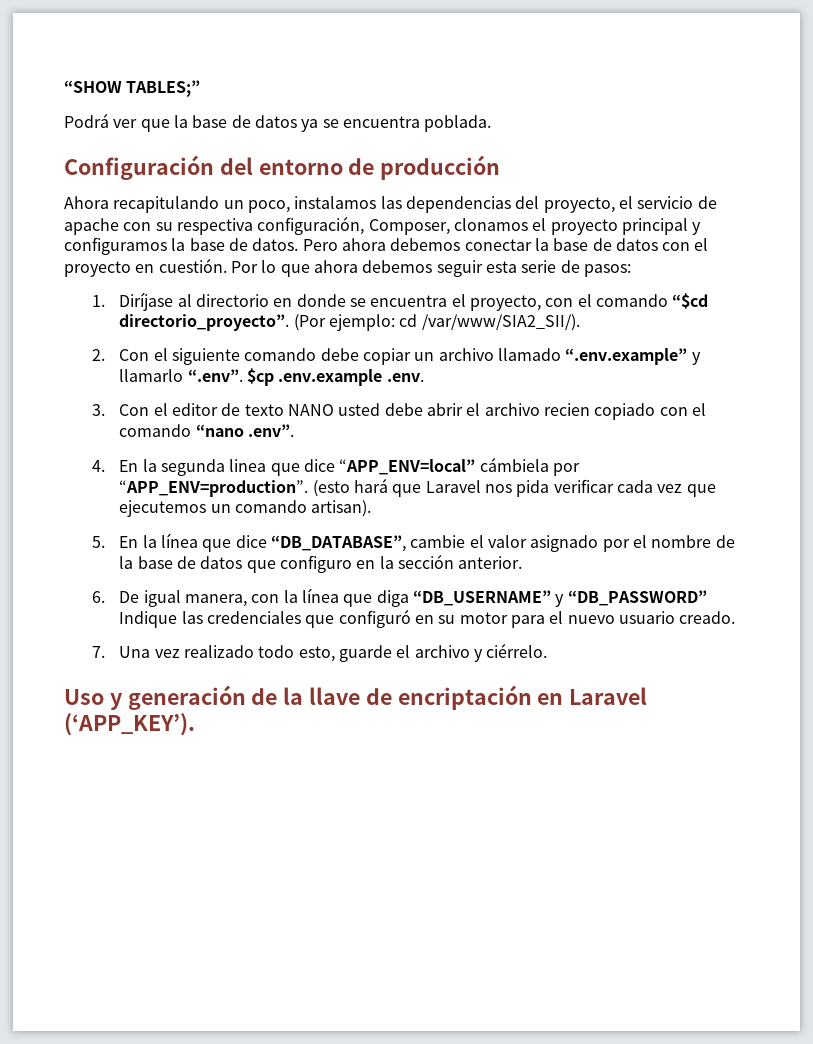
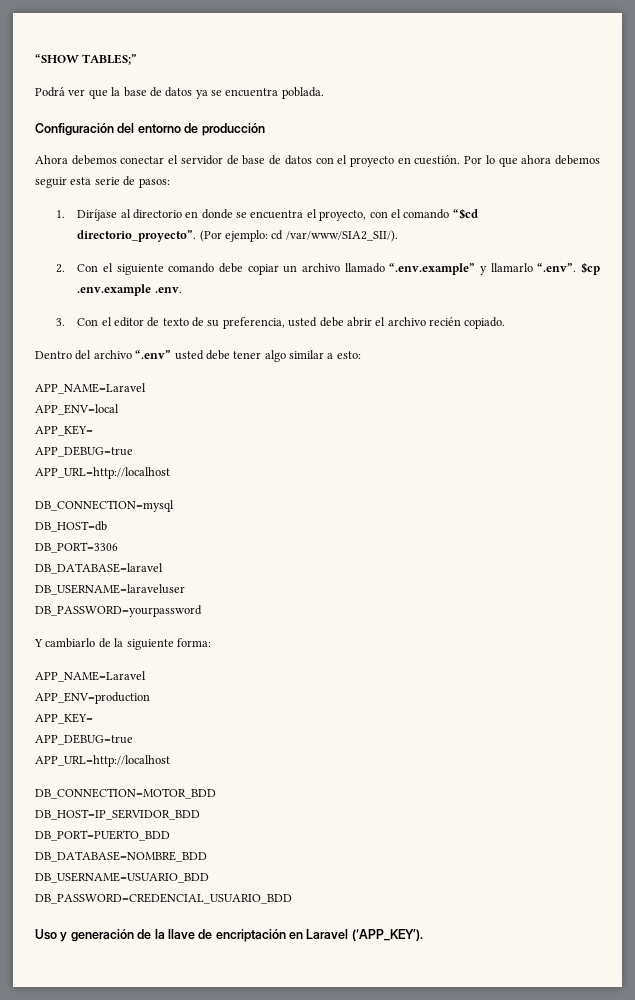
[113,196,717,213] [64,216,702,235] [64,237,549,255] recapitulando un poco, instalamos las dependencias del proyecto, el servicio de apache con su respectiva configuración, Composer, clonamos el proyecto principal y configuramos la base de datos. Pero ahora debemos conectar la -> [71,155,239,165] debemos conectar el servidor de
[287,404,334,416] NANO -> [192,317,285,329] de su preferencia,
[543,403,706,420] [119,424,295,437] [91,457,580,476] [119,478,716,497] [119,500,372,517] [91,533,735,552] [119,554,523,573] [91,588,707,607] [119,609,736,628] [91,643,548,662] recien copiado con el comando “nano .env”. // 4. En la segunda linea que dice “APP_ENV=local” cámbiela por “APP_ENV=production”. (esto hará que Laravel nos pida verificar cada vez que ejecutemos un comando artisan). // 5. En la línea que dice “DB_DATABASE”, cambie el valor asignado por el nombre de la base de datos que configuro en la sección anterior. // 6. De igual manera, con la línea que diga “DB_USERNAME” y “DB_PASSWORD” Indique las credenciales que configuró en su motor para el nuevo usuario creado. // 7. Una vez realizado todo esto, guarde el archivo y ciérrelo. -> [429,317,506,329] [35,350,361,362] [35,383,146,394] [35,404,119,415] [35,425,93,436] [35,446,133,457] [35,467,170,479] [35,500,174,512] [35,521,107,532] [35,542,118,553] [35,563,163,574] [35,584,185,595] [35,605,202,617] [34,638,211,650] [35,671,146,682] [35,692,150,704] [35,713,93,724] [35,734,133,745] [35,755,170,767] [35,788,216,799] [35,809,200,820] [35,830,170,841] [35,851,207,862] [35,872,209,883] [35,893,292,904] recién copiado. // Dentro del archivo “.env” usted debe tener algo similar a esto: // APP_NAME=Laravel // APP_ENV=local // APP_KEY= // APP_DEBUG=true // APP_URL=http://localhost // DB_CONNECTION=mysql // DB_HOST=db // DB_PORT=3306 // DB_DATABASE=laravel // DB_USERNAME=laraveluser // DB_PASSWORD=yourpassword // Y cambiarlo de la siguiente forma: // APP_NAME=Laravel // APP_ENV=production // APP_KEY= // APP_DEBUG=true // APP_URL=http://localhost // DB_CONNECTION=MOTOR_BDD // DB_HOST=IP_SERVIDOR_BDD // DB_PORT=PUERTO_BDD // DB_DATABASE=NOMBRE_BDD // DB_USERNAME=USUARIO_BDD // DB_PASSWORD=CREDENCIAL_USUARIO_BDD

